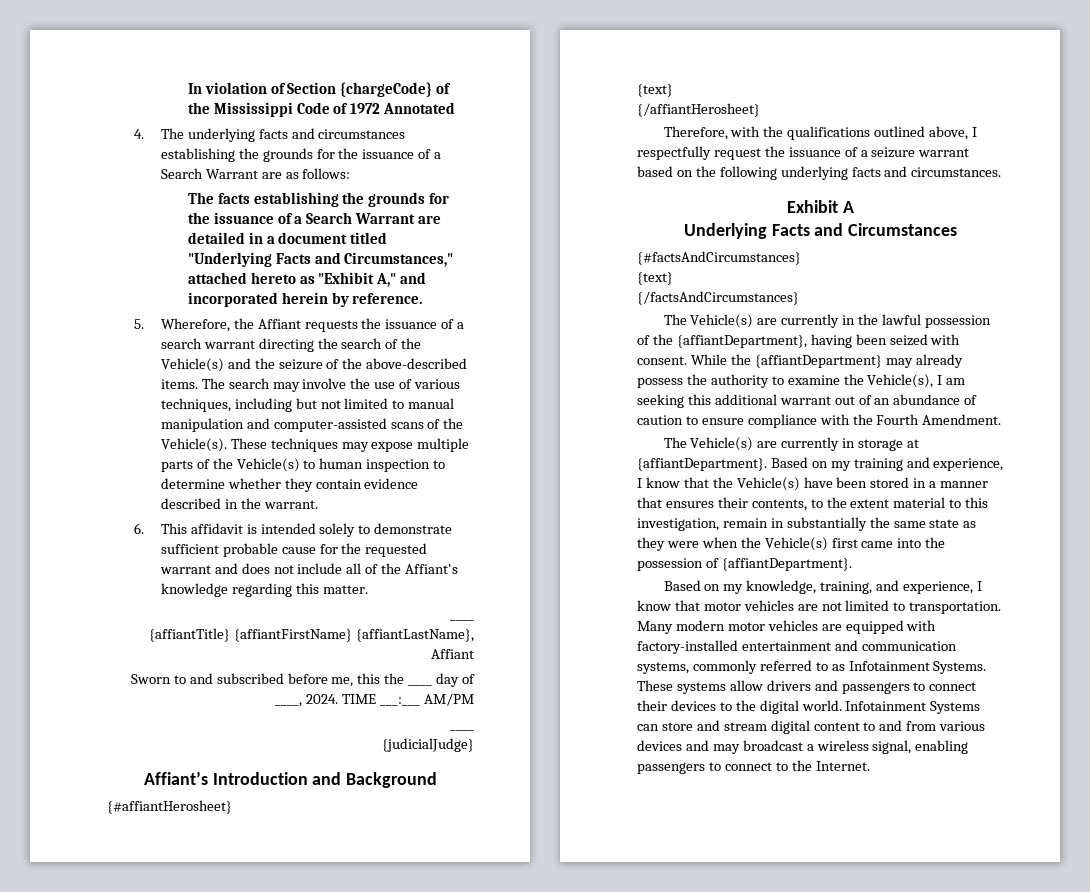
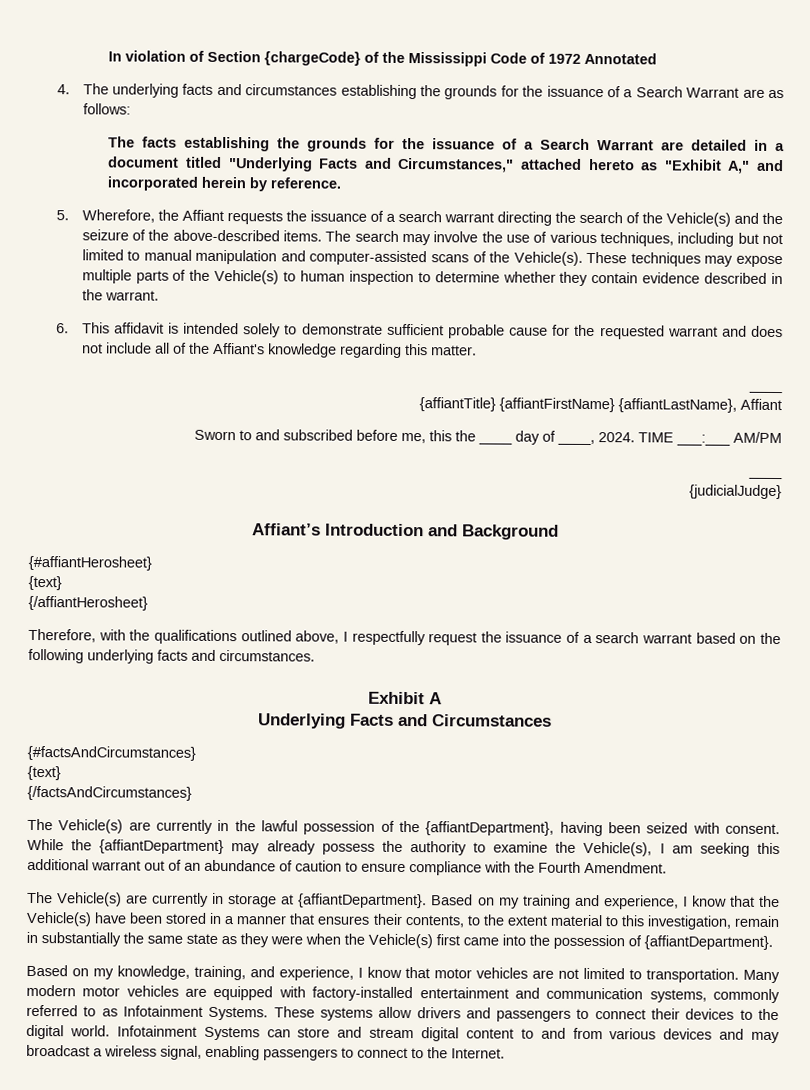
[871,147,916,158] seizure -> [595,632,640,644] search

